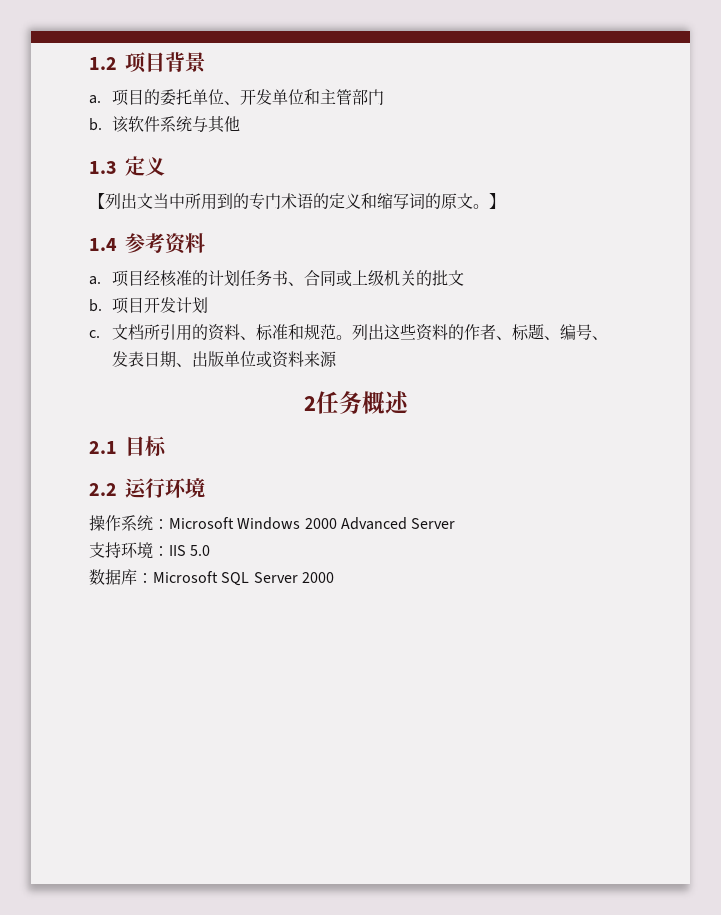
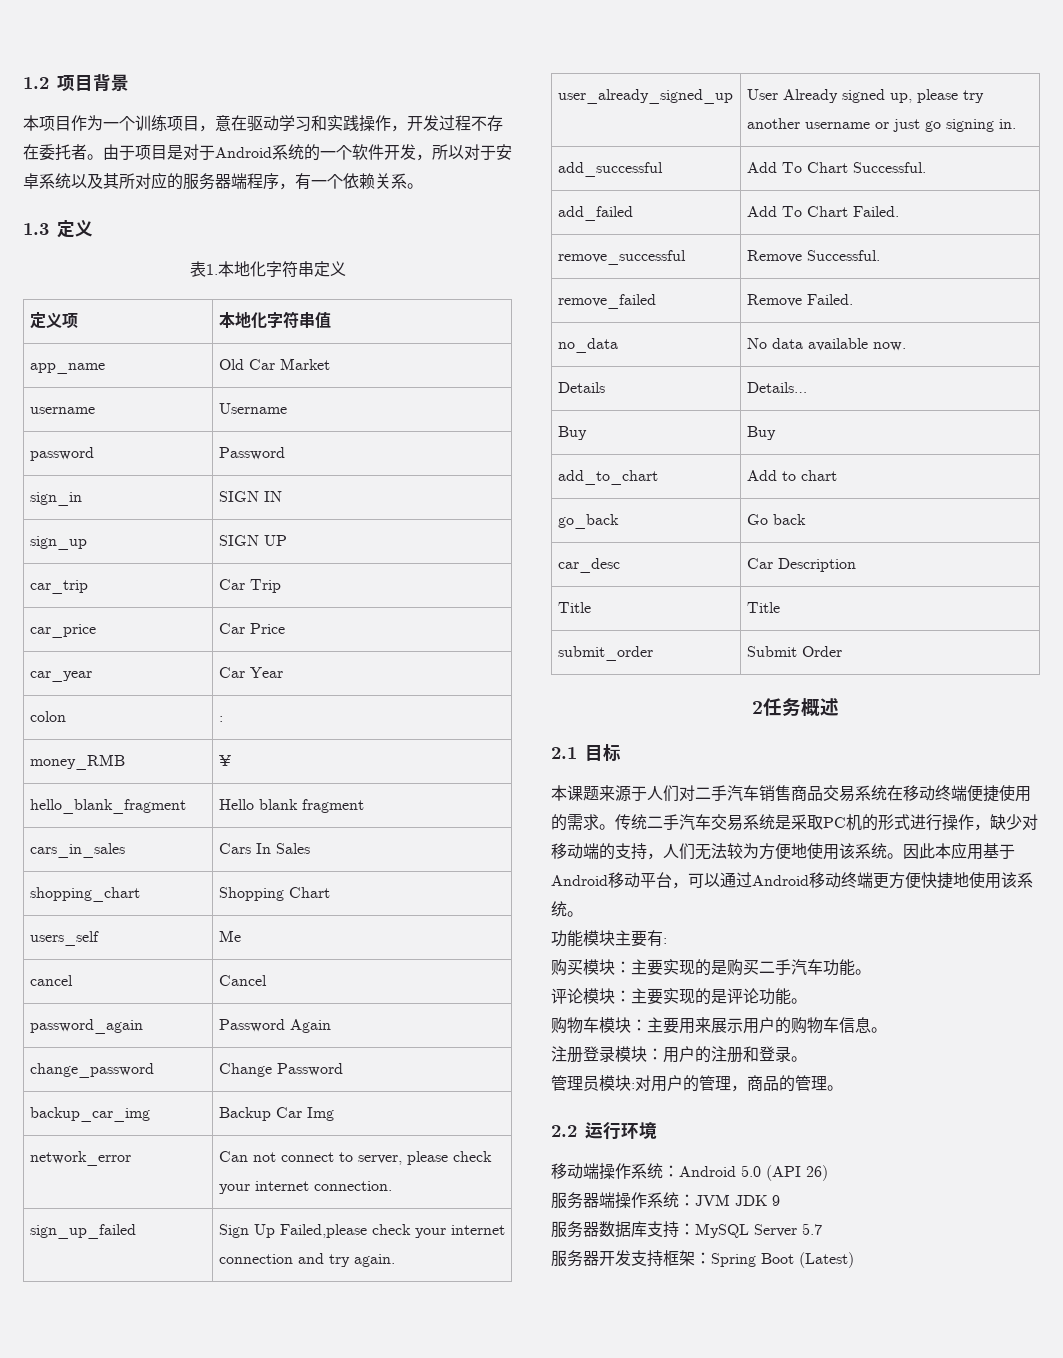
[89,89,385,106] [89,116,241,133] [89,156,165,176] [89,193,505,210] [89,233,205,255] [89,270,465,287] [89,297,209,314] [89,324,609,341] [112,351,338,368] a.项目的委托单位、开发单位和主管部门 // b.该软件系统与其他 // 1.3定义 // 【列出文当中所用到的专门术语的定义和缩写词的原文。】 // 1.4参考资料 // a.项目经核准的计划任务书、合同或上级机关的批文 // b.项目开发计划 // c.文档所引用的资料、标准和规范。列出这些资料的作者、标题、编号、发表日期、出版单位或资料来源 -> [23,115,503,132] [23,144,512,161] [23,172,423,190] [23,220,93,238] [189,261,346,278] [29,312,78,329] [218,311,331,328] [29,363,105,374] [218,358,330,370] [29,407,95,414] [218,403,287,414] [29,447,94,461] [218,447,285,460] [29,492,82,506] [218,491,282,502] [29,536,87,550] [218,535,287,546] [29,580,88,594] [218,579,281,593] [29,624,96,638] [218,623,285,634] [29,671,92,682] [218,667,283,678] [29,711,66,722] [218,716,223,722] [29,754,125,770] [218,755,231,766] [29,799,186,814] [218,799,364,813] [29,843,125,858] [218,843,310,854] [29,887,140,902] [218,887,330,901] [29,931,99,946] [218,930,241,942] [29,975,73,986] [218,975,267,986] [29,1019,143,1034] [218,1019,331,1033] [29,1063,154,1078] [218,1063,343,1077] [29,1107,150,1122] [218,1107,334,1121] [29,1151,131,1166] [218,1151,492,1165] [218,1181,392,1194] [29,1224,136,1239] [218,1224,505,1238] [218,1253,395,1267] [557,89,733,104] [746,89,984,103] [746,118,1016,132] [557,162,663,177] [746,162,926,173] [557,206,633,221] [746,206,899,217] [557,250,686,265] [746,250,880,263] [557,294,656,309] [746,294,853,307] [557,338,618,353] [746,338,906,351] [557,382,605,393] [746,382,807,393] [557,426,587,440] [746,426,776,440] [557,470,658,485] [746,470,837,481] [557,514,619,529] [746,514,806,525] [557,558,620,573] [746,558,856,572] [557,602,591,613] [746,602,780,613] [557,646,653,661] [746,646,842,657] 本项目作为一个训练项目，意在驱动学习和实践操作，开发过程不存在委托者。由于项目是对于Android系统的一个软件开发，所以对于安卓系统以及其所对应的服务器端程序，有一个依赖关系。 // 1.3定义 // 表1.本地化字符串定义 // 定义项 | 本地化字符串值 // app_name | Old Car Market // username | Username // password | Password // sign_in | SIGN IN // sign_up | SIGN UP // car_trip | Car Trip // car_price | Car Price // car_year | Car Year // colon | : // money_RMB | ¥ // hello_blank_fragment | Hello blank fragment // cars_in_sales | Cars In Sales // shopping_chart | Shopping Chart // users_self | Me // cancel | Cancel // password_again | Password Again // change_password | Change Password // backup_car_img | Backup Car Img // network_error | Can not connect to server, please check your internet connection. // sign_up_failed | Sign Up Failed,please check your internet connection and try again. // user_already_signed_up | User Already signed up, please try another username or just go signing in. // add_successful | Add To Chart Successful. // add_failed | Add To Chart Failed. // remove_successful | Remove Successful. // remove_failed | Remove Failed. // no_data | No data available now. // Details | Details… // Buy | Buy // add_to_chart | Add to chart // go_back | Go back // car_desc | Car Description // Title | Title // submit_order | Submit Order
(167, 446) none -> [551,785,1031,802] [551,814,1038,831] [551,842,1015,860] [551,872,1033,889] [551,901,583,917] [551,930,667,947] [551,959,871,976] [551,988,807,1005] [551,1017,887,1034] [551,1046,807,1063] [551,1075,843,1092] // 本课题来源于人们对二手汽车销售商品交易系统在移动终端便捷使用的需求。传统二手汽车交易系统是采取PC机的形式进行操作，缺少对移动端的支持，人们无法较为方便地使用该系统。因此本应用基于Android移动平台，可以通过Android移动终端更方便快捷地使用该系统。 // 功能模块主要有: // 购买模块：主要实现的是购买二手汽车功能。 // 评论模块：主要实现的是评论功能。 // 购物车模块：主要用来展示用户的购物车信息。 // 注册登录模块：用户的注册和登录。 // 管理员模块:对用户的管理，商品的管理。
[89,515,456,531] [89,542,211,559] [89,569,334,586] 操作系统：Microsoft Windows 2000 Advanced Server // 支持环境：IIS 5.0 // 数据库：Microsoft SQL Server 2000 -> [551,1163,828,1181] [551,1192,780,1209] [551,1221,822,1238] [551,1250,854,1268] 移动端操作系统：Android 5.0 (API 26) // 服务器端操作系统：JVM JDK 9 // 服务器数据库支持：MySQL Server 5.7 // 服务器开发支持框架：Spring Boot (Latest)

